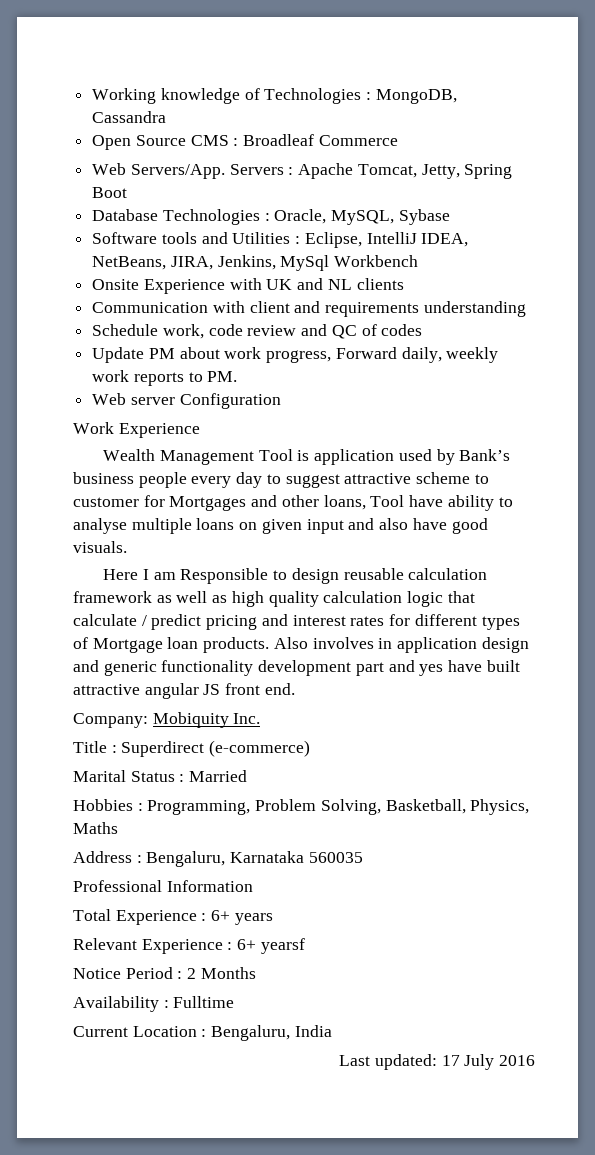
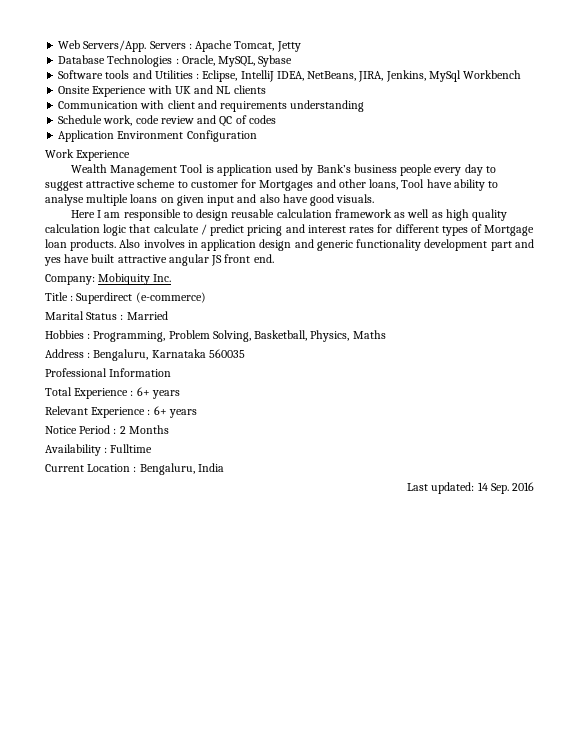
[92,88,457,104] [92,111,167,123] [92,134,398,150] Working knowledge of Technologies : MongoDB, Cassandra // Open Source CMS : Broadleaf Commerce // -> (58, 44) none
[421,164,513,179] [92,187,128,198] Jetty, Spring Boot -> [276,41,301,52] Jetty
[92,347,499,363] [92,370,238,386] [92,393,175,405] Update PM about work progress, Forward daily, weekly work reports to PM. // Web server -> [58,130,184,142] Application Environment
[180,568,269,584] Responsible -> [123,209,181,221] responsible
[260,938,305,954] yearsf -> [168,409,197,418] years
[441,1054,495,1070] 17 July -> [477,482,509,494] 14 Sep.

